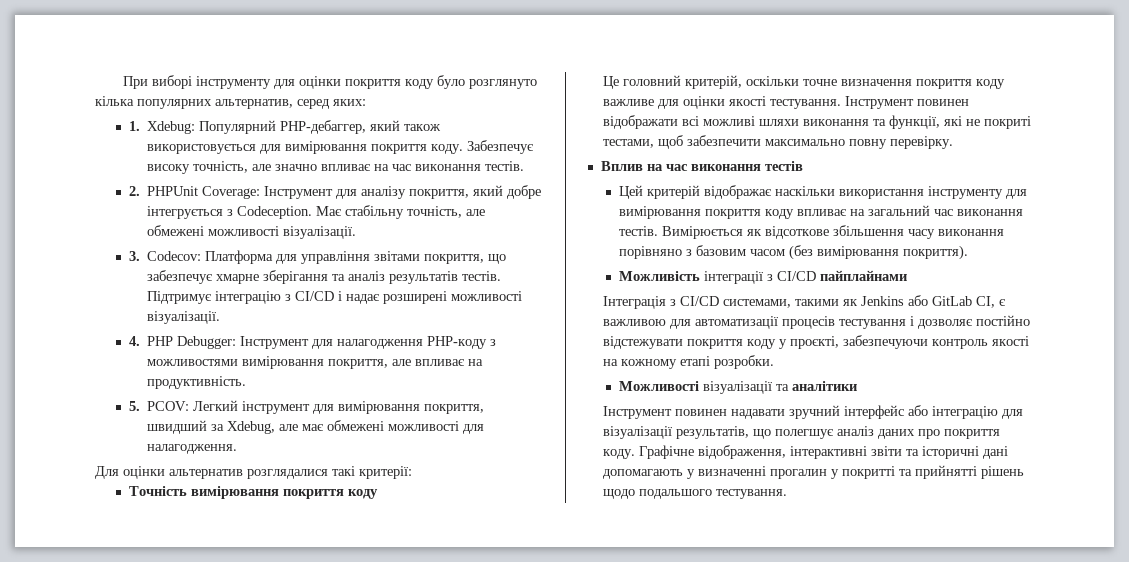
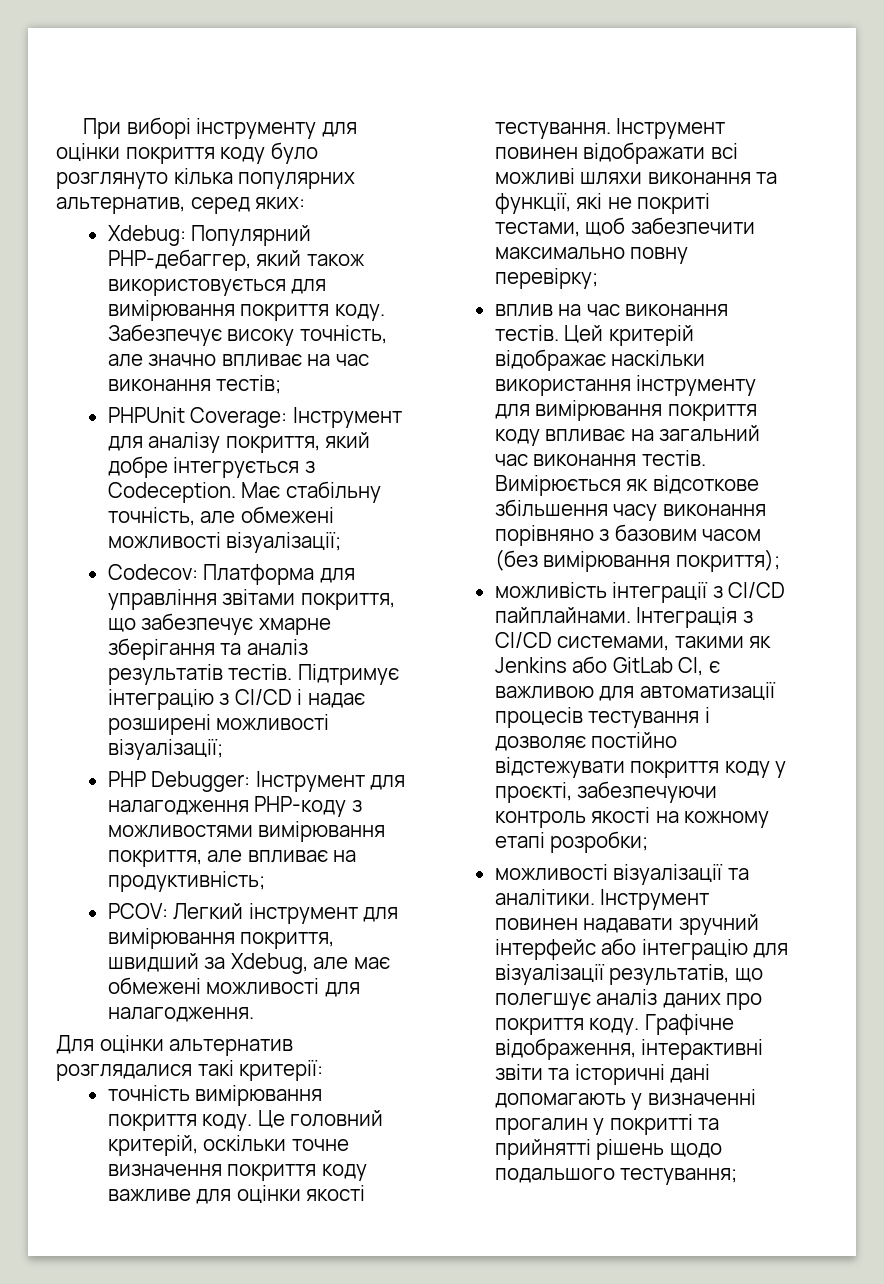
[129,121,141,131] 1. -> (306, 203) none
[485,161,525,171] [129,186,141,196] тестів. // 2. -> [216,375,282,394] тестів; //
[283,226,357,239] [129,251,141,261] візуалізації. // 3. -> [226,532,342,553] візуалізації; //
[147,311,221,324] [129,336,141,346] візуалізації. // 4. -> [107,739,223,760] візуалізації; //
[147,376,247,389] [129,401,141,411] продуктивність. // 5. -> [107,871,265,892] продуктивність; //
[129,486,379,499] Точність вимірювання покриття коду // -> [107,1085,323,1106] [107,1114,253,1131] точність вимірювання покриття коду.
[890,136,954,149] [600,161,803,171] перевірку. // Вплив на час виконання тестів // -> [494,268,598,289] [494,304,729,317] [494,325,559,341] перевірку; // вплив на час виконання тестів.
[903,245,969,260] [619,271,701,281] покриття). // Можливість -> [675,549,780,572] [494,582,607,599] покриття); // можливість
[820,270,908,281] пайплайнами // -> [494,607,631,624] пайплайнами.
[714,355,775,369] [619,381,700,391] розробки. // Можливості -> [550,831,649,853] [494,864,608,881] розробки; // можливості
[792,381,858,391] аналітики // -> [494,889,595,906] аналітики.
[716,489,788,499] тестування. -> [620,1168,738,1185] тестування;

